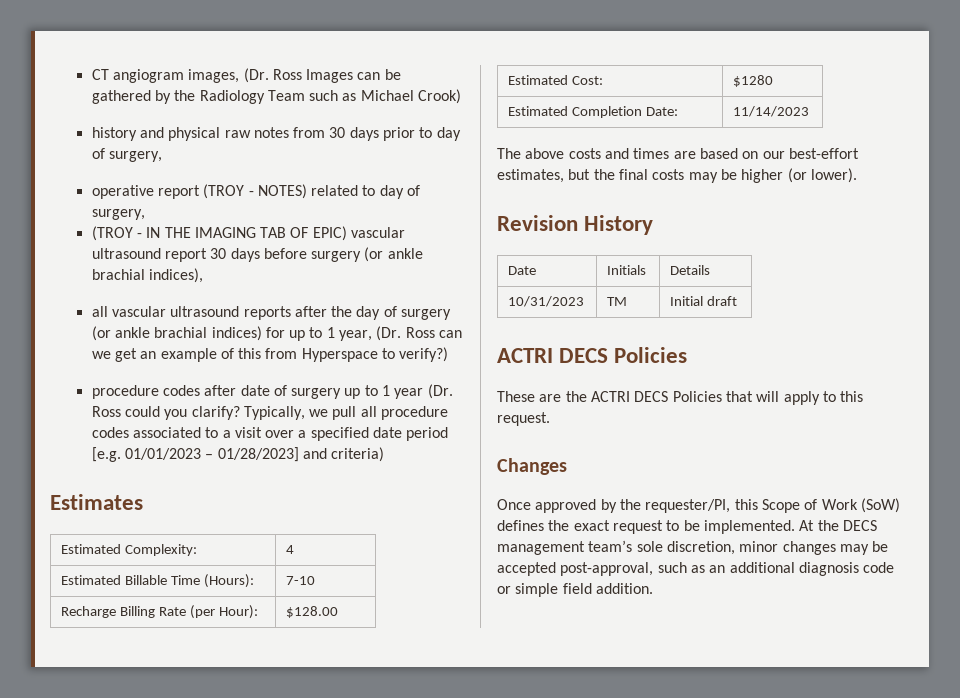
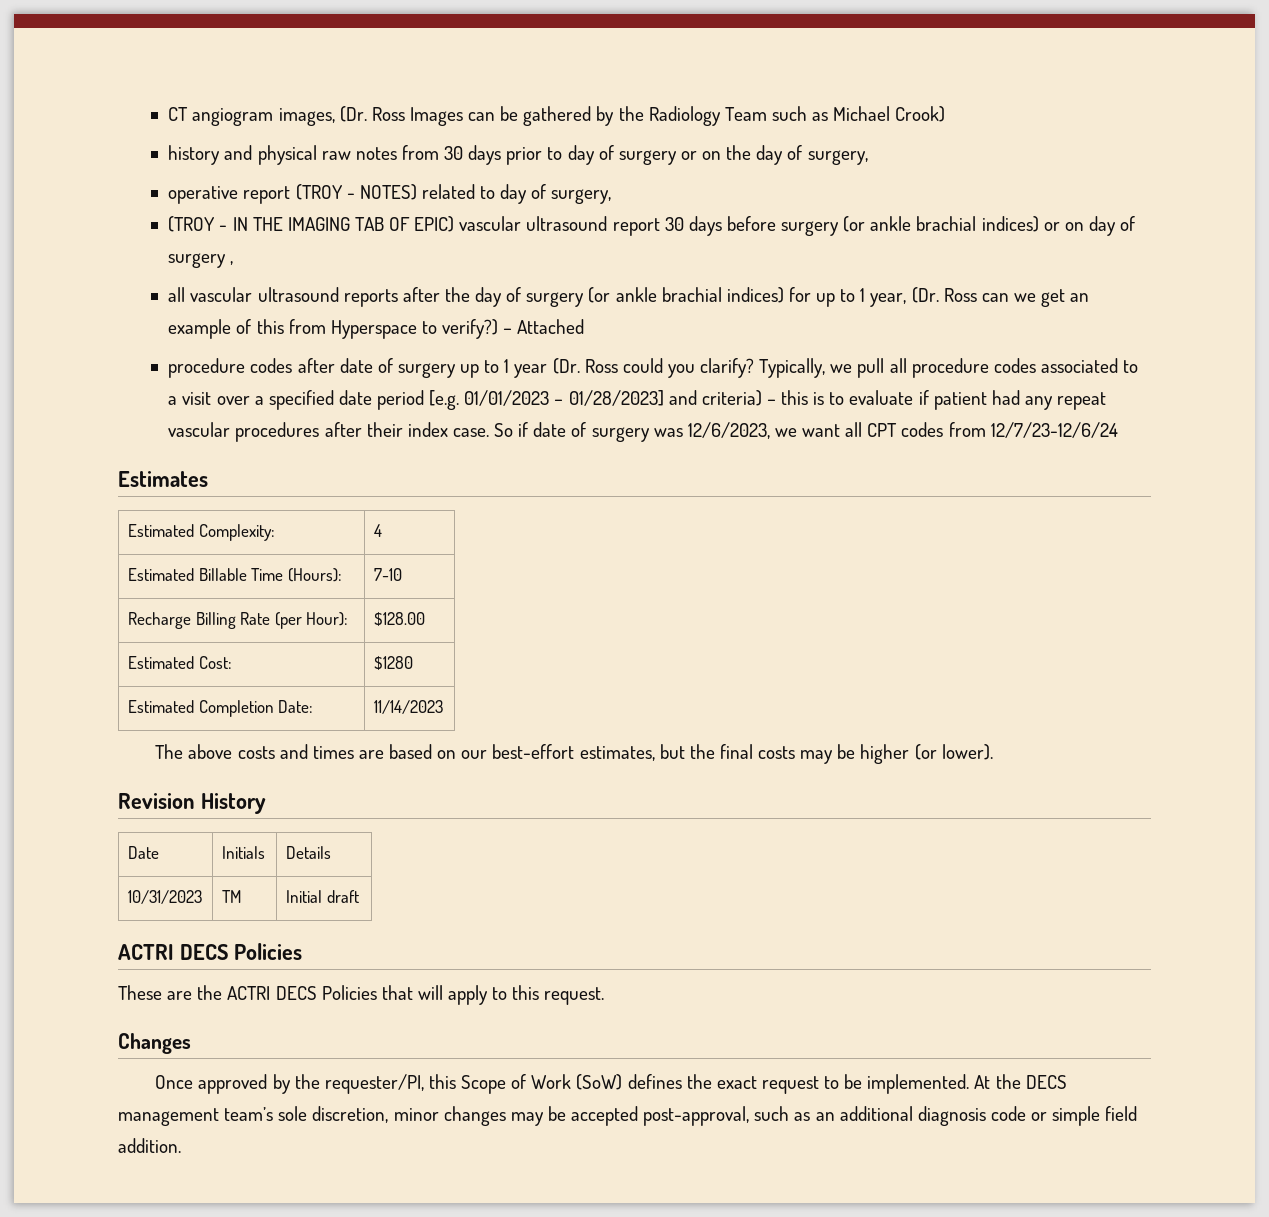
(105, 153) none -> [618,145,803,165] surgery or on the day of
[148,268,203,283] indices), -> [981,216,1136,236] [168,253,234,268] indices) or on day of surgery ,
(449, 354) none -> [503,319,585,334] – Attached
(385, 454) none -> [766,390,1107,410] [168,422,1118,442] – this is to evaluate if patient had any repeat vascular procedures after their index case. So if date of surgery was 12/6/2023, we want all CPT codes from 12/7/23-12/6/24

